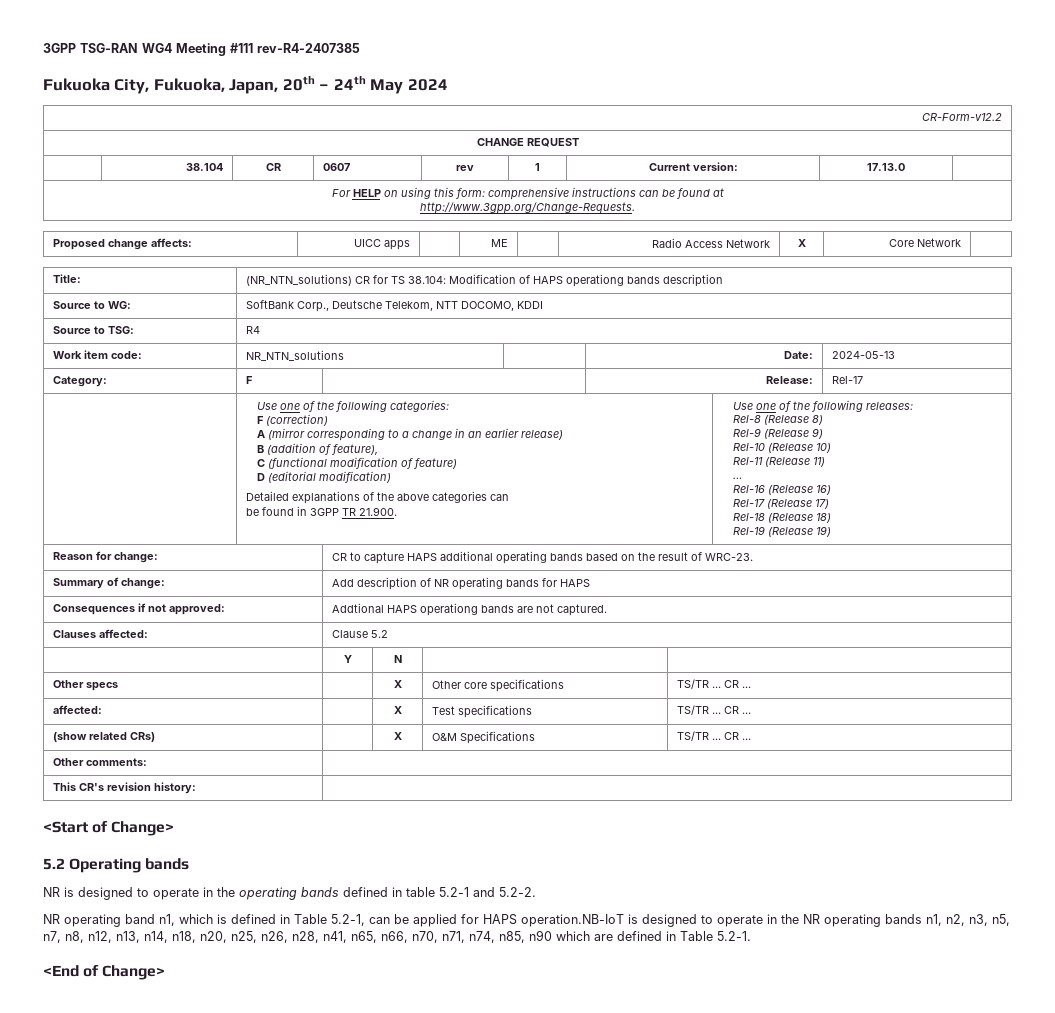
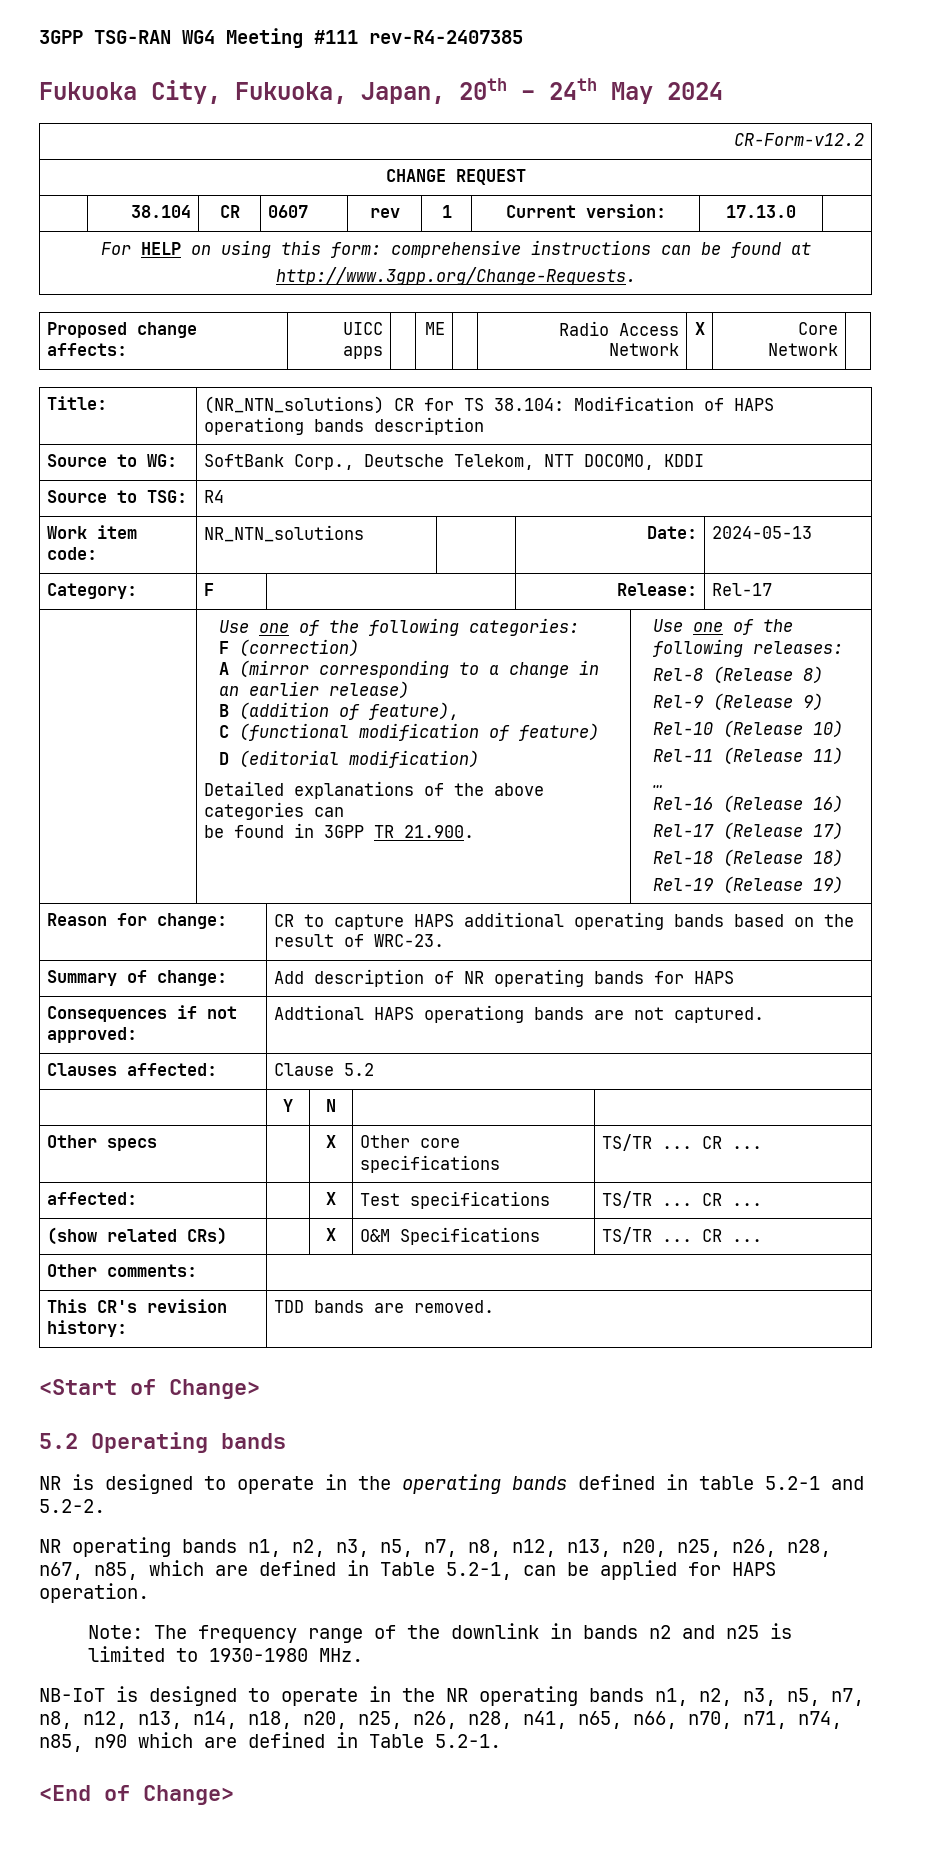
(196, 788) none -> [273,1300,494,1313] TDD bands are removed.
[125,914,227,926] band n1, which is -> [182,1539,831,1557] [39,1560,248,1580] bands n1, n2, n3, n5, n7, n8, n12, n13, n20, n25, n26, n28, n67, n85, which are
[521,914,624,927] operation.NB-IoT -> [39,1583,149,1603] [88,1623,793,1643] [88,1646,364,1662] [39,1688,105,1702] operation. // Note: The frequency range of the downlink in bands n2 and n25 is limited to 1930-1980 MHz. // NB-IoT

